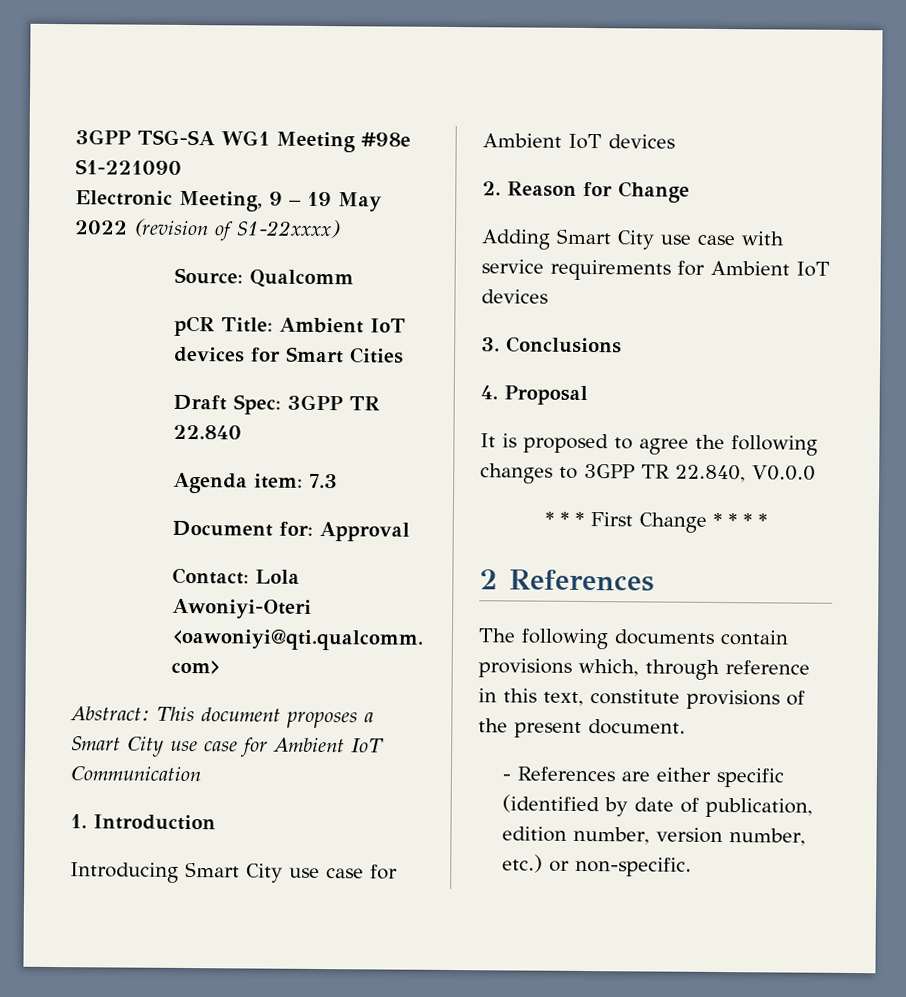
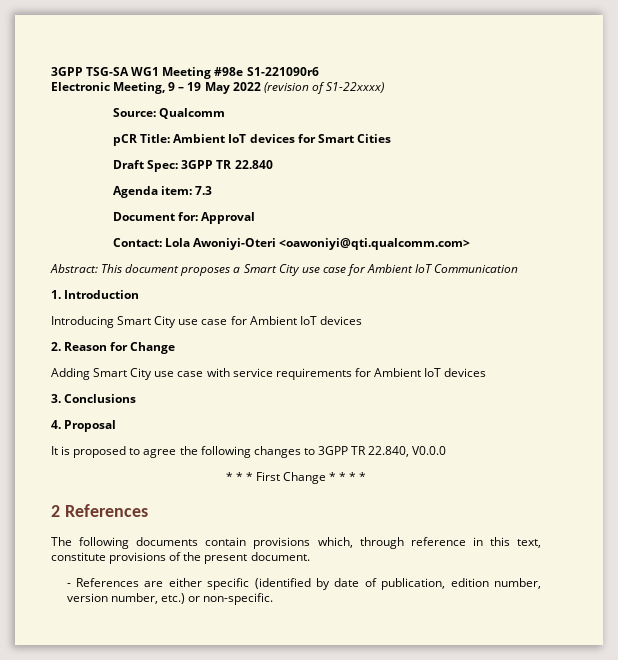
[75,159,182,175] S1-221090 -> [246,67,319,76] S1-221090r6

